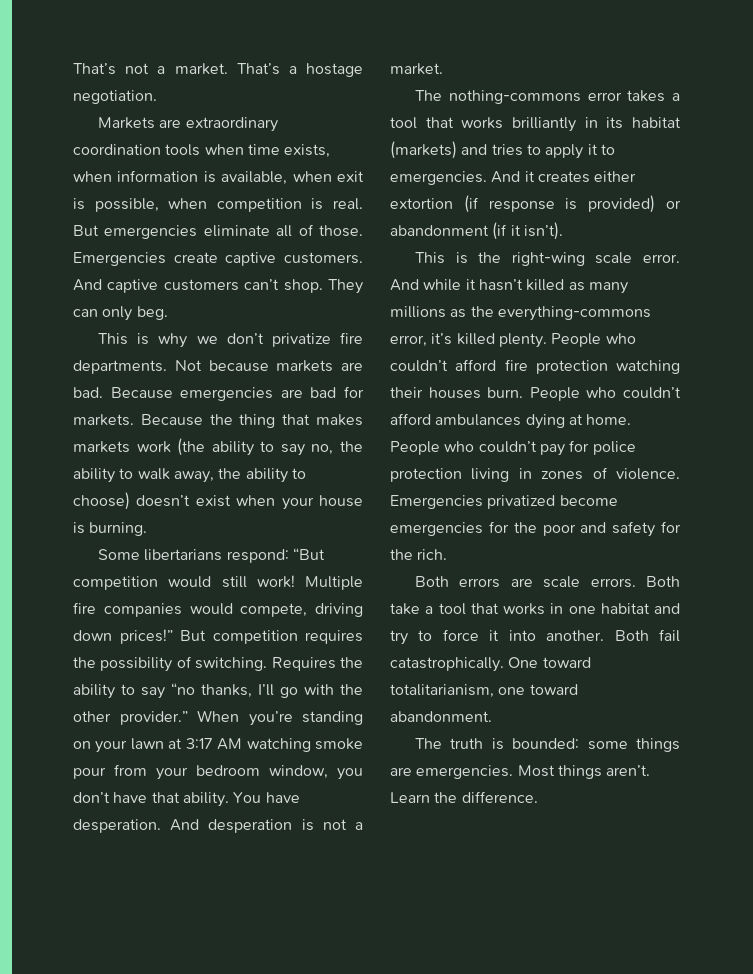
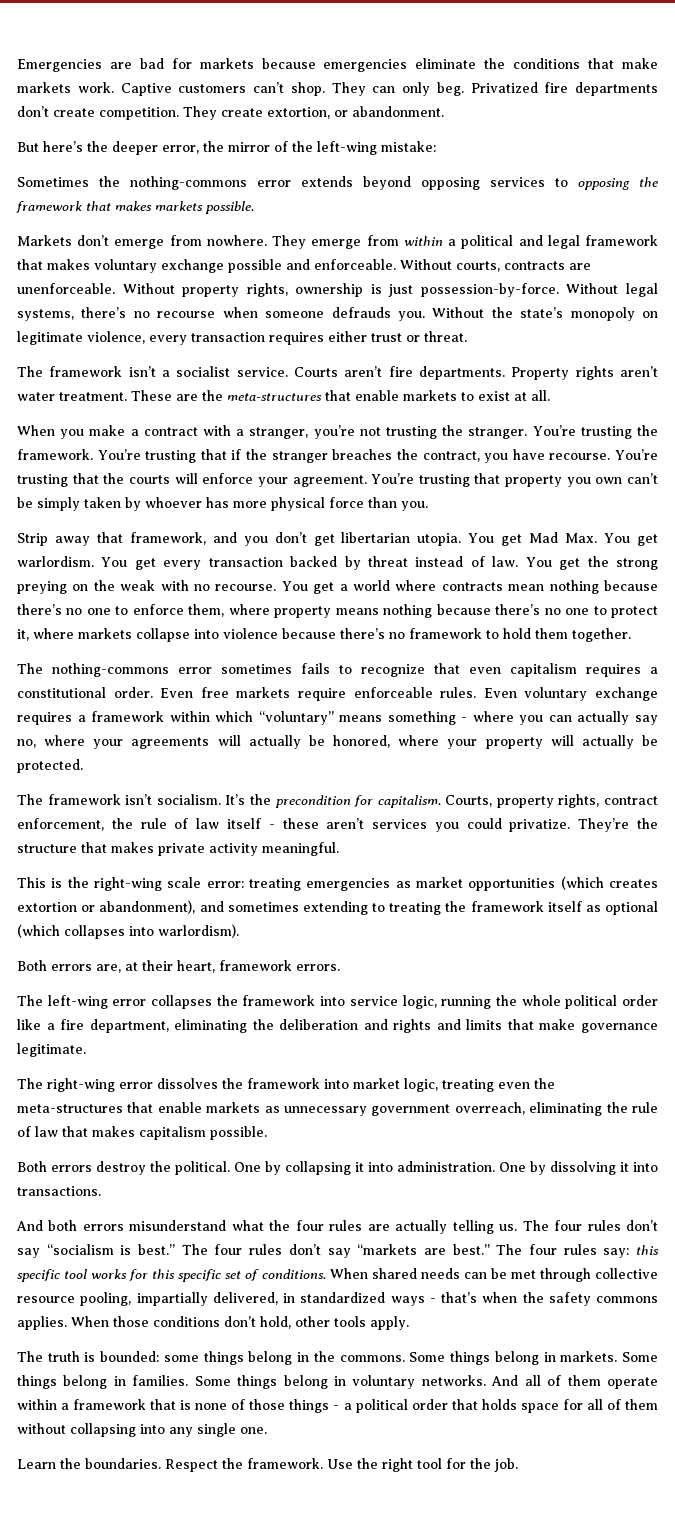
[73,63,363,77] [73,90,157,104] [98,117,278,132] [73,144,331,158] [73,170,365,185] [73,198,363,212] [73,224,363,239] [73,252,364,266] [73,279,159,293] That’s not a market. That’s a hostage negotiation. // Markets are extraordinary coordination tools when time exists, when information is available, when exit is possible, when competition is real. But emergencies eliminate all of those. Emergencies create captive customers. And captive -> [17,58,658,72] [17,82,172,96] Emergencies are bad for markets because emergencies eliminate the conditions that make markets work. Captive
[98,332,363,348] [73,360,363,374] [73,386,364,401] [73,414,363,428] [73,438,363,456] [73,468,306,483] [73,492,363,510] [73,522,148,536] [98,548,326,563] [73,575,363,590] [73,602,363,617] [73,629,363,644] [73,656,364,672] [73,683,363,699] [73,710,363,726] [73,738,363,753] [73,764,363,780] [73,792,300,807] [73,819,363,833] [390,63,443,75] [415,90,680,104] [390,117,681,132] [390,141,615,159] [390,171,637,185] [390,195,681,213] [390,222,563,240] // This is why we don’t privatize fire departments. Not because markets are bad. Because emergencies are bad for markets. Because the thing that makes markets work (the ability to say no, the ability to walk away, the ability to choose) doesn’t exist when your house is burning. // Some libertarians respond: “But competition would still work! Multiple fire companies would compete, driving down prices!” But competition requires the possibility of switching. Requires the ability to say “no thanks, I’ll go with the other provider.” When you’re standing on your lawn at 3:17 AM watching smoke pour from your bedroom window, you don’t have that ability. You have desperation. And desperation is not a market. // The nothing-commons error takes a tool that works brilliantly in its habitat (markets) and tries to apply it to emergencies. And it creates either extortion (if response is provided) or abandonment (if it isn’t). -> [470,82,658,96] [17,106,444,120] [17,141,436,155] [17,176,658,190] [16,201,254,214] [17,235,658,249] [17,259,591,273] [17,283,658,297] [17,307,658,321] [17,331,467,345] [17,366,658,380] [17,390,550,401] [17,425,658,439] [17,449,659,463] [17,473,658,487] [17,497,428,511] [17,532,658,546] [17,556,659,570] [17,580,658,594] [17,604,658,618] [17,628,631,642] [17,663,658,677] [17,687,659,701] [17,711,659,725] [17,735,658,749] [17,759,83,773] [17,794,658,808] [17,818,658,832] [17,842,339,856] Privatized fire departments don’t create competition. They create extortion, or abandonment. // But here’s the deeper error, the mirror of the left-wing mistake: // Sometimes the nothing-commons error extends beyond opposing services to opposing the framework that makes markets possible. // Markets don’t emerge from nowhere. They emerge from within a political and legal framework that makes voluntary exchange possible and enforceable. Without courts, contracts are unenforceable. Without property rights, ownership is just possession-by-force. Without legal systems, there’s no recourse when someone defrauds you. Without the state’s monopoly on legitimate violence, every transaction requires either trust or threat. // The framework isn’t a socialist service. Courts aren’t fire departments. Property rights aren’t water treatment. These are the meta-structures that enable markets to exist at all. // When you make a contract with a stranger, you’re not trusting the stranger. You’re trusting the framework. You’re trusting that if the stranger breaches the contract, you have recourse. You’re trusting that the courts will enforce your agreement. You’re trusting that property you own can’t be simply taken by whoever has more physical force than you. // Strip away that framework, and you don’t get libertarian utopia. You get Mad Max. You get warlordism. You get every transaction backed by threat instead of law. You get the strong preying on the weak with no recourse. You get a world where contracts mean nothing because there’s no one to enforce them, where property means nothing because there’s no one to protect it, where markets collapse into violence because there’s no framework to hold them together. // The nothing-commons error sometimes fails to recognize that even capitalism requires a constitutional order. Even free markets require enforceable rules. Even voluntary exchange requires a framework within which “voluntary” means something - where you can actually say no, where your agreements will actually be honored, where your property will actually be protected. // The framework isn’t socialism. It’s the precondition for capitalism. Courts, property rights, contract enforcement, the rule of law itself - these aren’t services you could privatize. They’re the structure that makes private activity meaningful.
[643,254,680,263] [390,279,628,294] [390,306,651,321] [390,333,636,348] [390,359,680,374] [390,387,681,401] [390,413,632,429] [390,440,636,456] [390,467,680,482] [390,495,618,509] [390,521,681,537] [390,549,448,560] [415,576,680,588] [390,603,680,615] [390,629,680,645] [390,657,591,672] [390,684,578,698] [390,711,492,722] error. And while it hasn’t killed as many millions as the everything-commons error, it’s killed plenty. People who couldn’t afford fire protection watching their houses burn. People who couldn’t afford ambulances dying at home. People who couldn’t pay for police protection living in zones of violence. Emergencies privatized become emergencies for the poor and safety for the rich. // Both errors are scale errors. Both take a tool that works in one habitat and try to force it into another. Both fail catastrophically. One toward totalitarianism, one toward abandonment. -> [206,876,658,891] [17,900,658,915] [17,924,239,939] [17,960,340,973] [17,995,658,1009] [17,1019,659,1033] [17,1043,86,1057] [17,1078,555,1092] [17,1102,658,1116] [17,1126,267,1140] [17,1161,658,1175] [17,1186,101,1196] [16,1220,658,1234] [17,1244,659,1258] [17,1268,658,1282] [17,1292,658,1306] [17,1316,409,1330] error: treating emergencies as market opportunities (which creates extortion or abandonment), and sometimes extending to treating the framework itself as optional (which collapses into warlordism). // Both errors are, at their heart, framework errors. // The left-wing error collapses the framework into service logic, running the whole political order like a fire department, eliminating the deliberation and rights and limits that make governance legitimate. // The right-wing error dissolves the framework into market logic, treating even the meta-structures that enable markets as unnecessary government overreach, eliminating the rule of law that makes capitalism possible. // Both errors destroy the political. One by collapsing it into administration. One by dissolving it into transactions. // And both errors misunderstand what the four rules are actually telling us. The four rules don’t say “socialism is best.” The four rules don’t say “markets are best.” The four rules say: this specific tool works for this specific set of conditions. When shared needs can be met through collective resource pooling, impartially delivered, in standardized ways - that’s when the safety commons applies. When those conditions don’t hold, other tools apply.
[390,765,651,779] [390,791,538,803] are emergencies. Most things aren’t. Learn the difference. -> [248,1351,659,1365] [17,1375,659,1389] [17,1399,658,1413] [17,1423,267,1437] [17,1458,518,1472] belong in the commons. Some things belong in markets. Some things belong in families. Some things belong in voluntary networks. And all of them operate within a framework that is none of those things - a political order that holds space for all of them without collapsing into any single one. // Learn the boundaries. Respect the framework. Use the right tool for the job.

